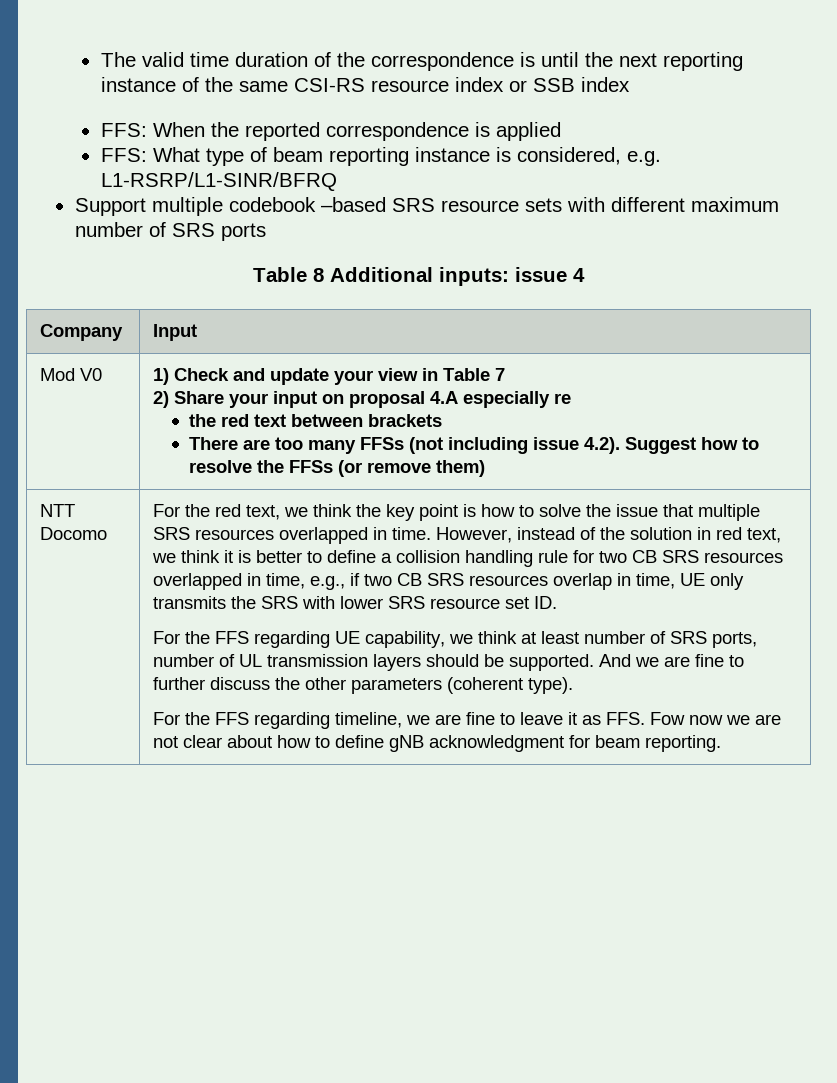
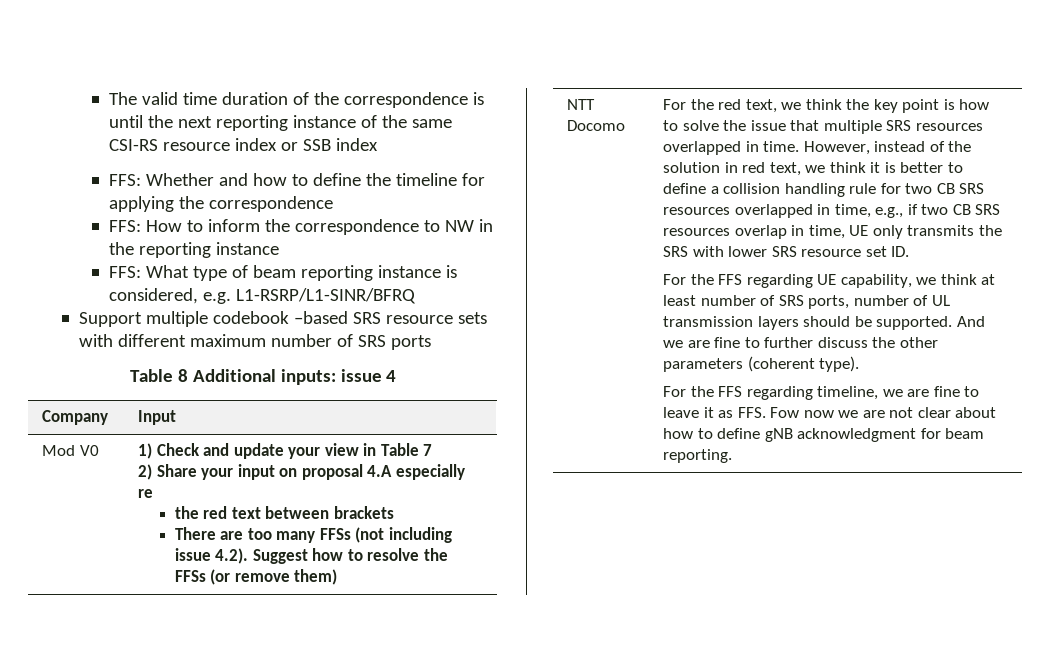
[152,122,561,141] When the reported correspondence is applied -> [145,173,485,186] [108,196,333,212] [108,219,493,235] [108,242,279,258] Whether and how to define the timeline for applying the correspondence // FFS: How to inform the correspondence to NW in the reporting instance

